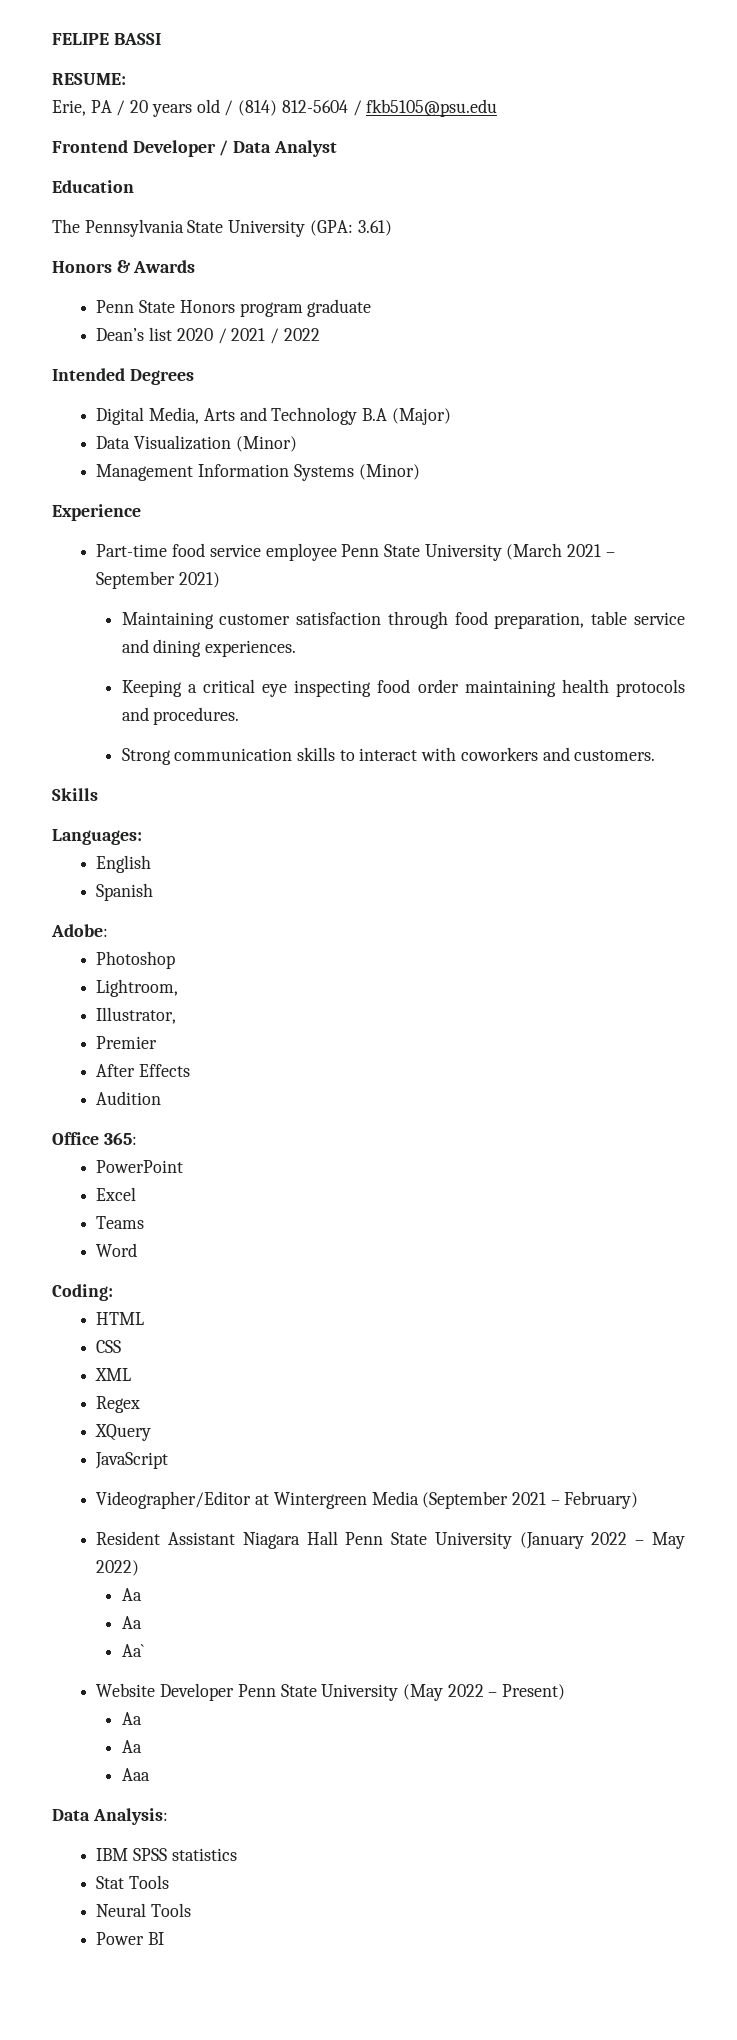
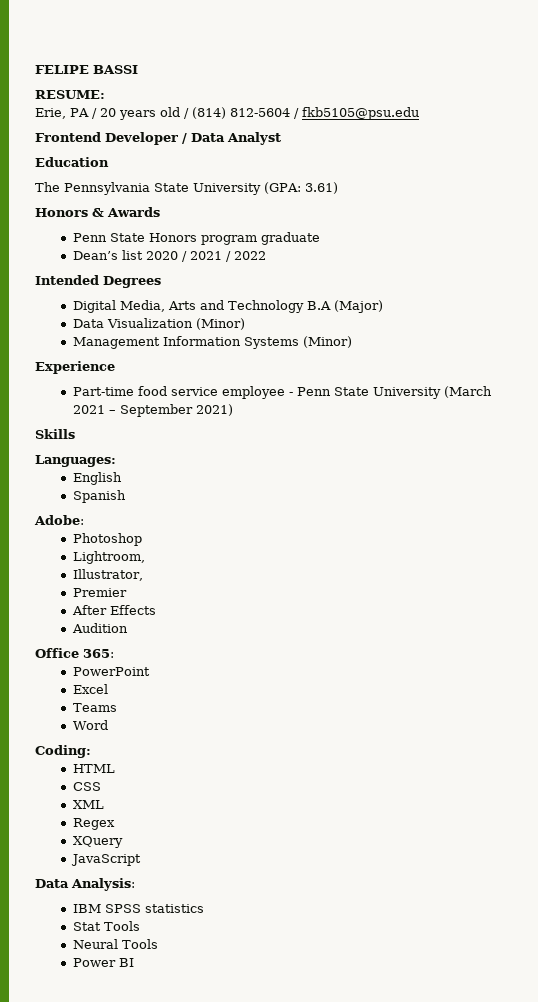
(337, 552) none -> [288,392,293,396] -
[121,611,686,629] [121,639,296,657] [121,679,685,697] [121,707,240,725] [121,747,656,765] // Maintaining customer satisfaction through food preparation, table service and dining experiences. // Keeping a critical eye inspecting food order maintaining health protocols and procedures. // Strong communication skills to interact with coworkers and customers. -> (233, 410) none
[96,1491,639,1509] [96,1531,685,1549] [96,1560,140,1576] [121,1588,142,1601] [121,1616,142,1629] [121,1644,144,1657] [96,1683,566,1701] [121,1712,142,1725] [121,1740,142,1753] [121,1768,150,1781] // Videographer/Editor at Wintergreen Media (September 2021 – February) // Resident Assistant Niagara Hall Penn State University (January 2022 – May 2022) // Aa // Aa // Aa` // Website Developer Penn State University (May 2022 – Present) // Aa // Aa // Aaa -> (141, 860) none

